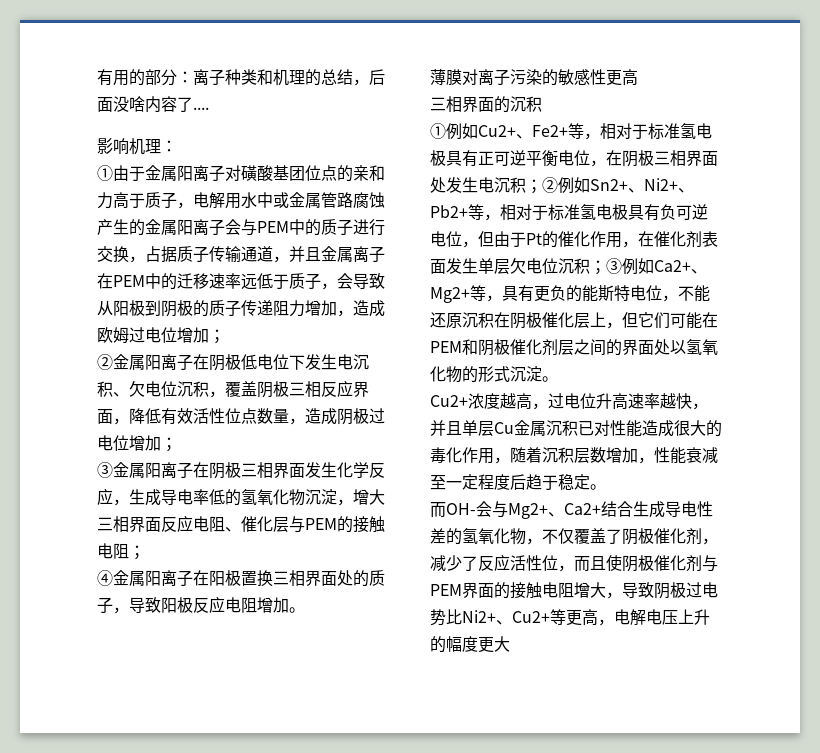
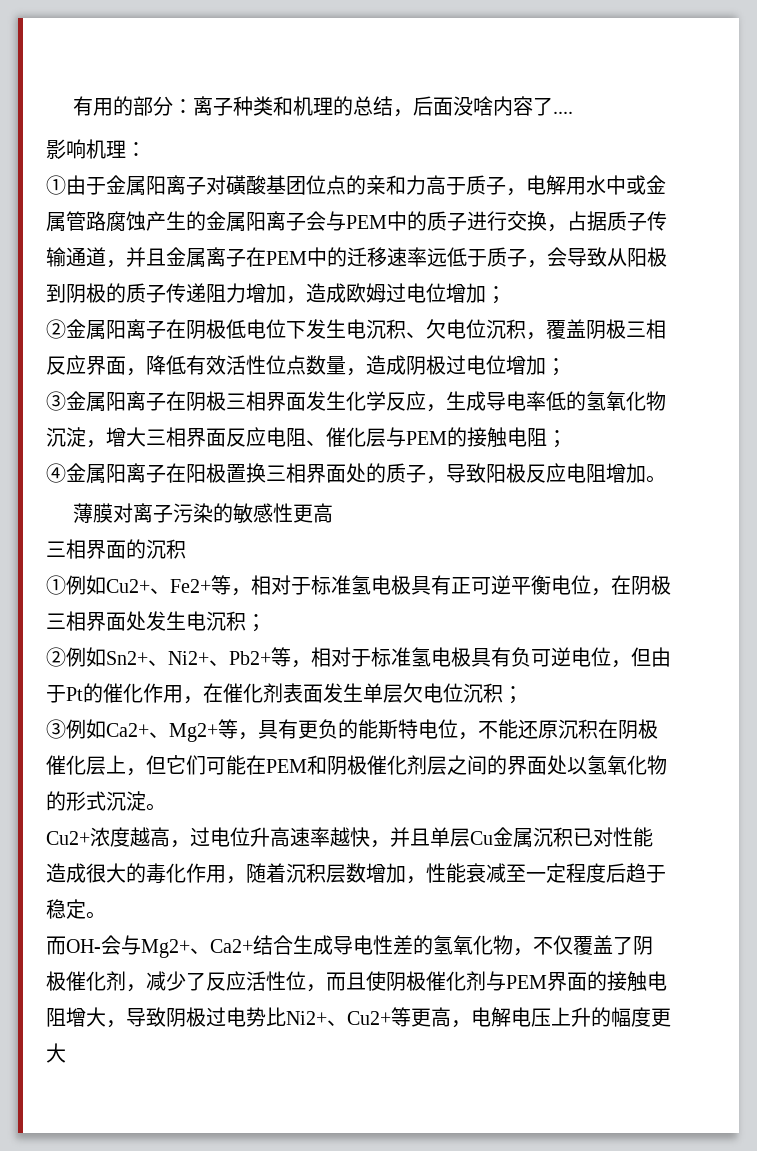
(542, 186) none -> (266, 623) //
(606, 267) none -> (523, 695) //

